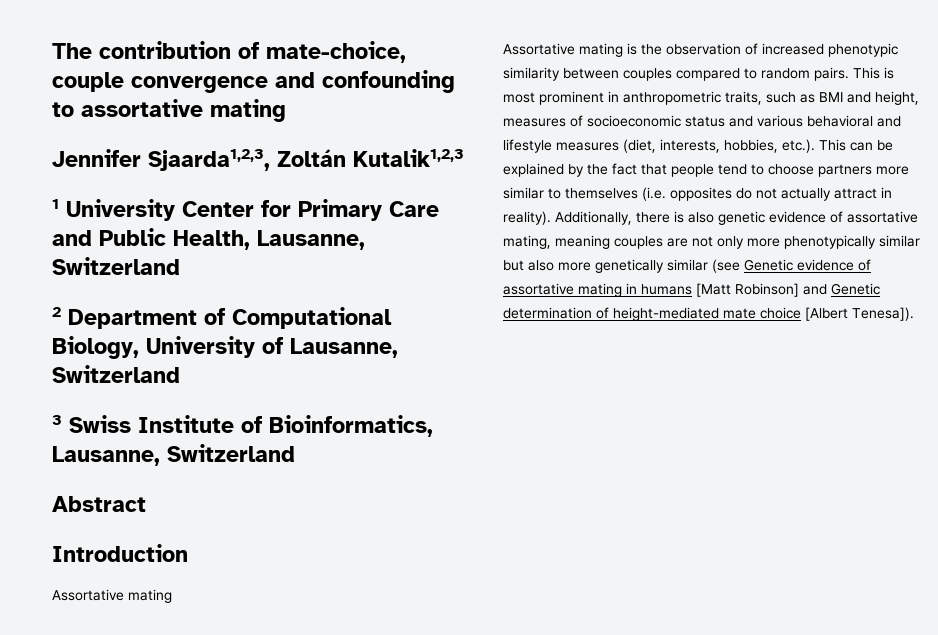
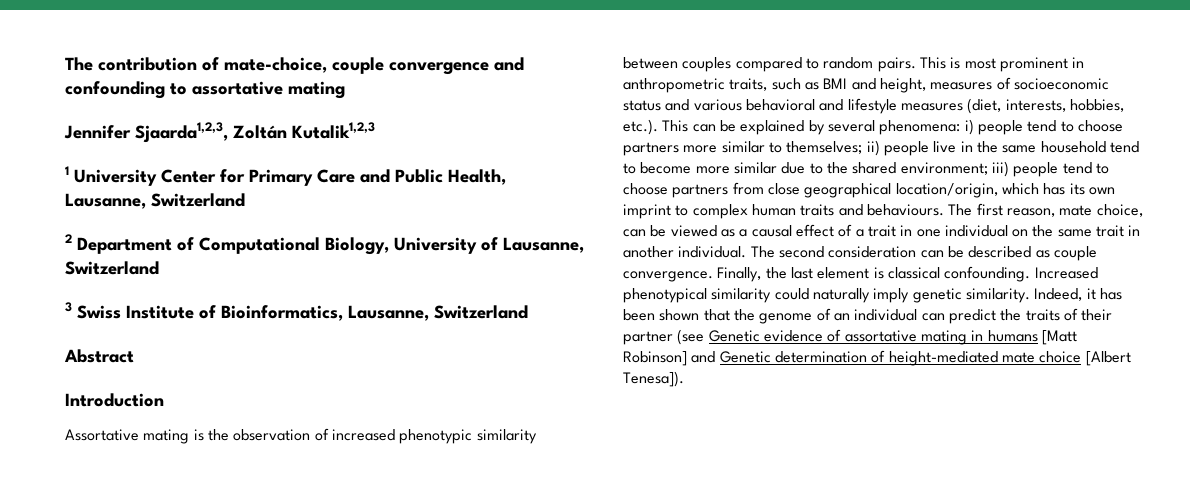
[503,43,623,57] // Assortative mating -> (190, 436) none
[587,163,667,175] the fact that -> [827,119,974,135] several phenomena: i)
[565,187,892,201] [503,211,918,225] [503,235,920,249] [503,259,708,273] themselves (i.e. opposites do not actually attract in reality). Additionally, there is also genetic evidence of assortative mating, meaning couples are not only more phenotypically similar but also more genetically similar -> [786,140,1139,156] [623,161,1109,177] [623,182,1115,198] [623,203,1143,219] [623,224,1141,237] [623,246,1097,261] [623,266,1098,282] [623,288,1122,303] [623,308,1113,324] [623,331,673,345] themselves; ii) people live in the same household tend to become more similar due to the shared environment; iii) people tend to choose partners from close geographical location/origin, which has its own imprint to complex human traits and behaviours. The first reason, mate choice, can be viewed as a causal effect of a trait in one individual on the same trait in another individual. The second consideration can be described as couple convergence. Finally, the last element is classical confounding. Increased phenotypical similarity could naturally imply genetic similarity. Indeed, it has been shown that the genome of an individual can predict the traits of their partner

